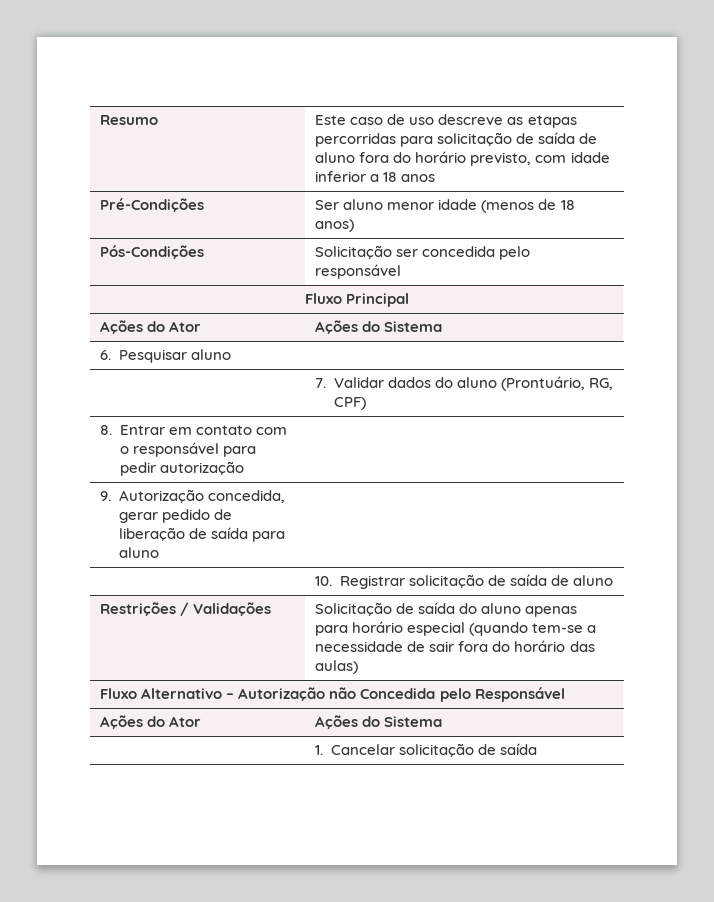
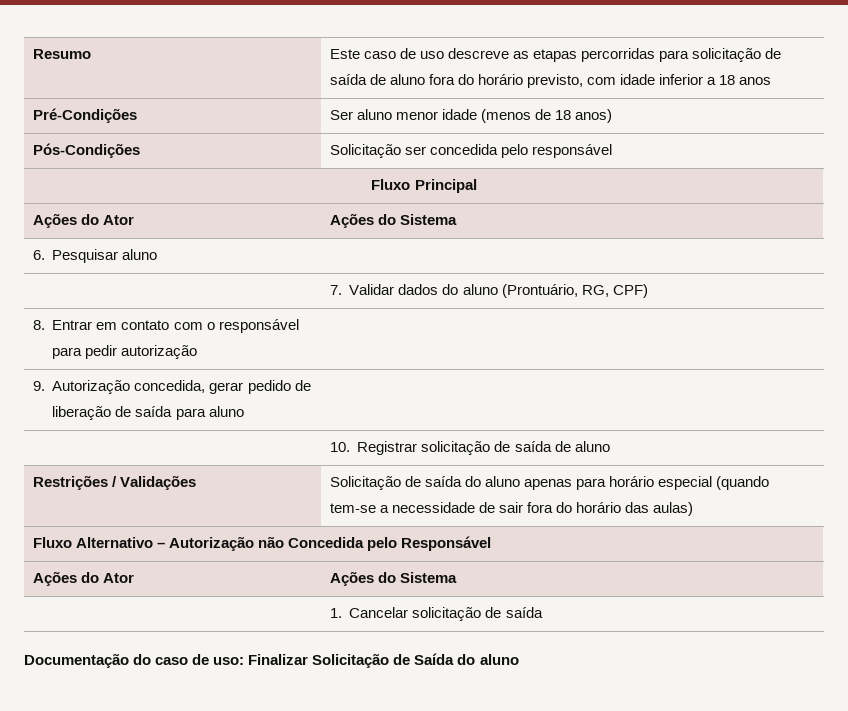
(537, 749) none -> [24,653,519,668] // Documentação do caso de uso: Finalizar Solicitação de Saída do aluno

